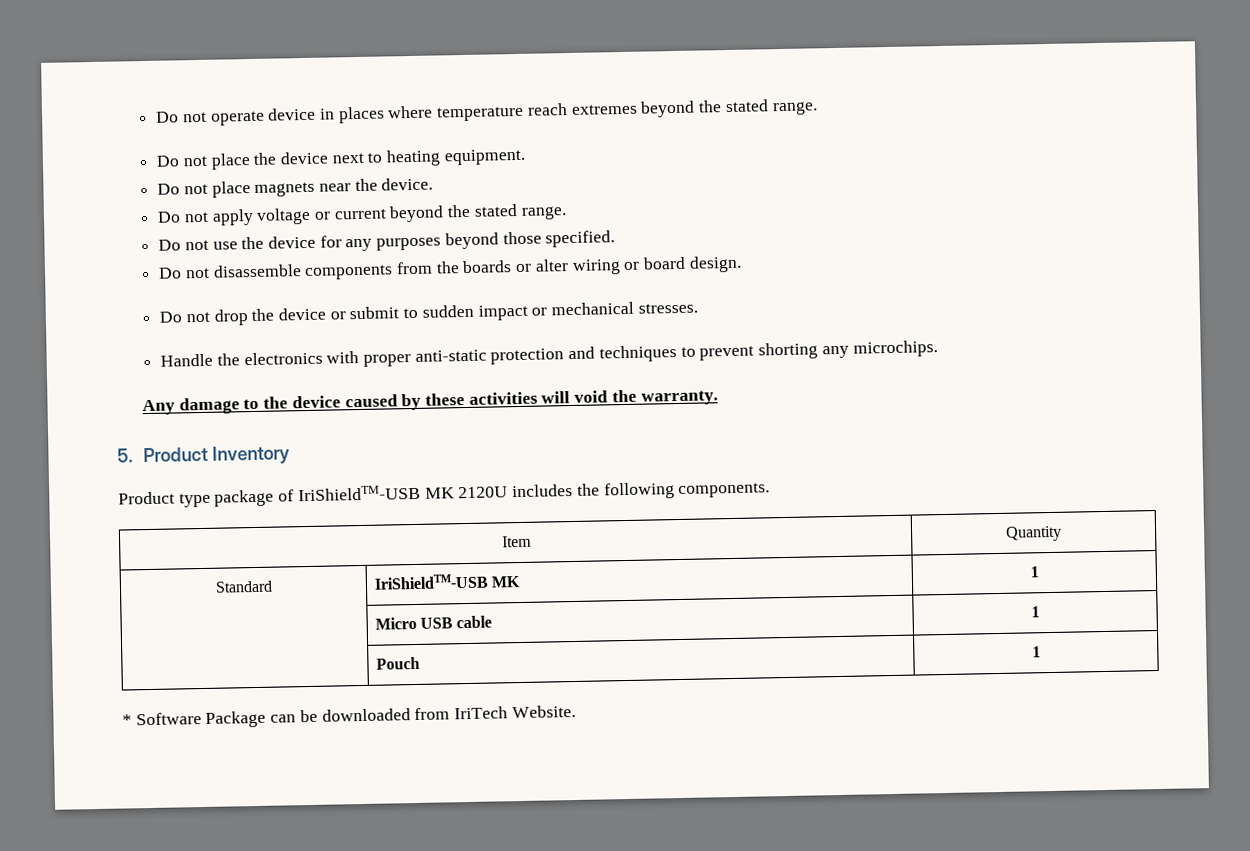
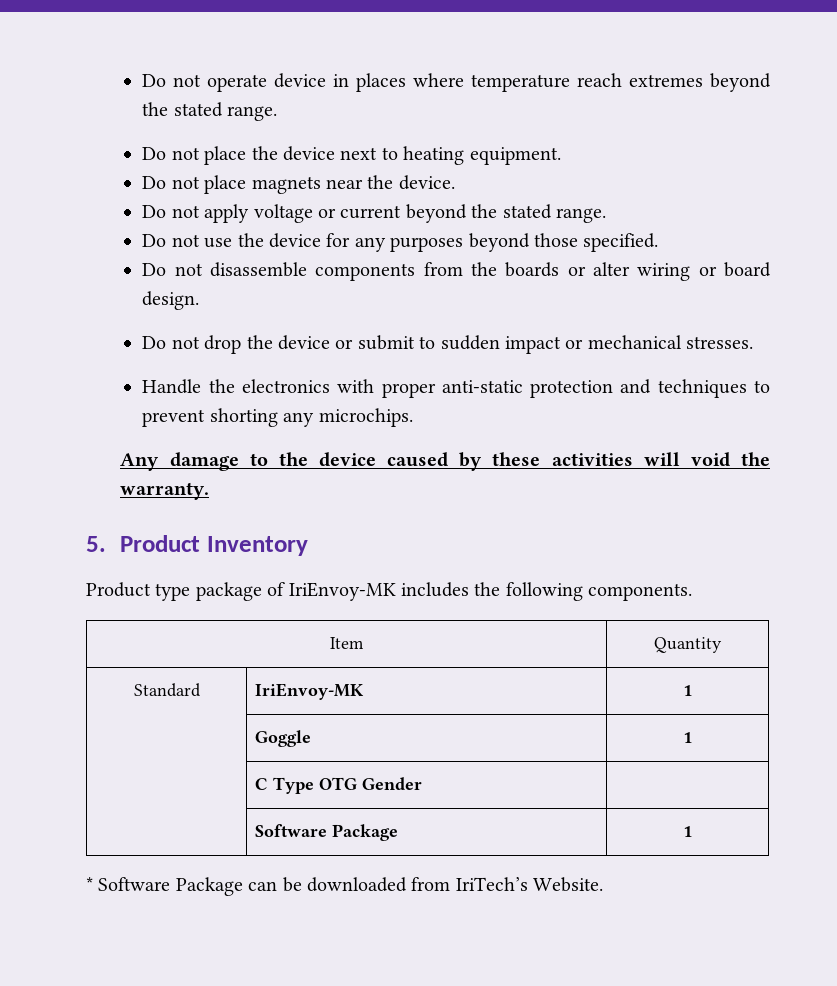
[297,484,509,502] IriShieldTM-USB MK 2120U -> [288,582,396,601] IriEnvoy-MK
[373,573,521,590] [1029,566,1039,578] [374,615,493,630] [1030,606,1040,618] [375,656,420,670] IriShieldTM-USB MK | 1 // | Micro USB cable | 1 // | Pouch -> [254,683,364,700] [683,685,692,696] [254,730,311,747] [683,732,692,743] [254,777,422,794] [254,824,398,841] IriEnvoy-MK | 1 // | Goggle | 1 // | C Type OTG Gender | // | Software Package
[454,706,509,720] IriTech -> [455,877,528,891] IriTech’s

